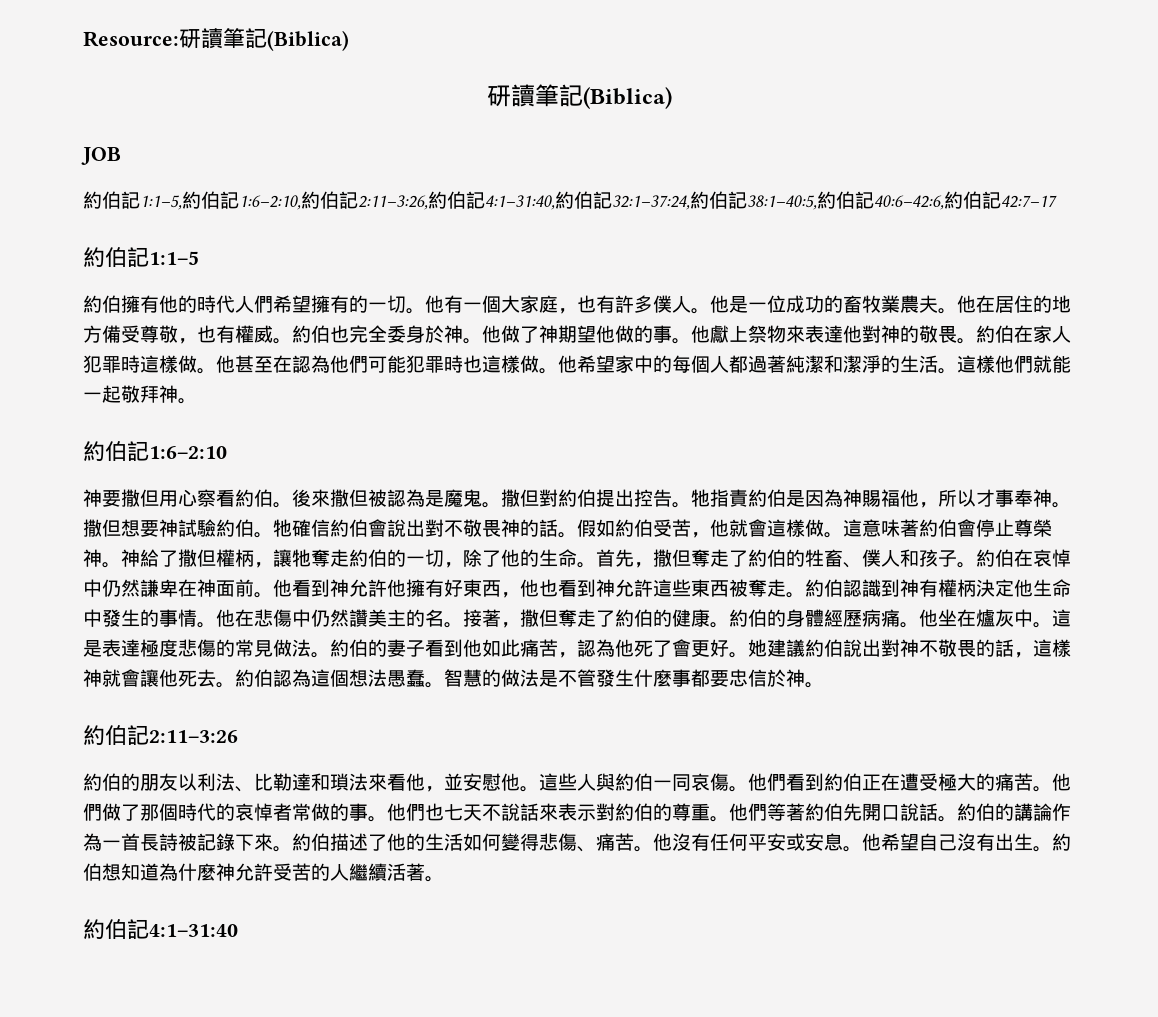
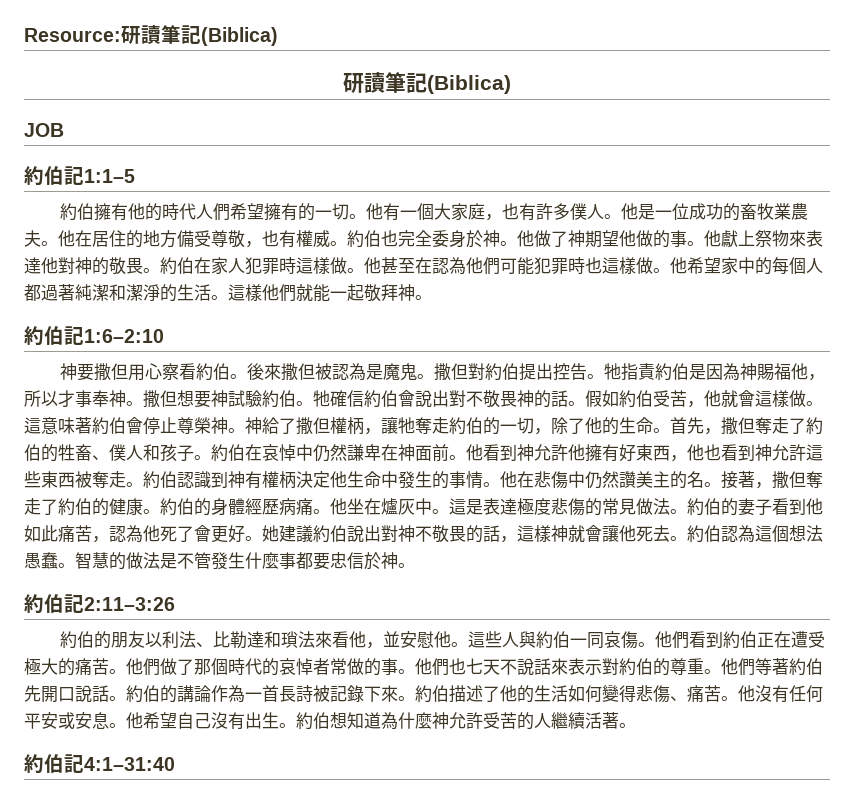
[83,191,1057,210] // 約伯記1:1–5,約伯記1:6–2:10,約伯記2:11–3:26,約伯記4:1–31:40,約伯記32:1–37:24,約伯記38:1–40:5,約伯記40:6–42:6,約伯記42:7–17 -> (64, 130) none

